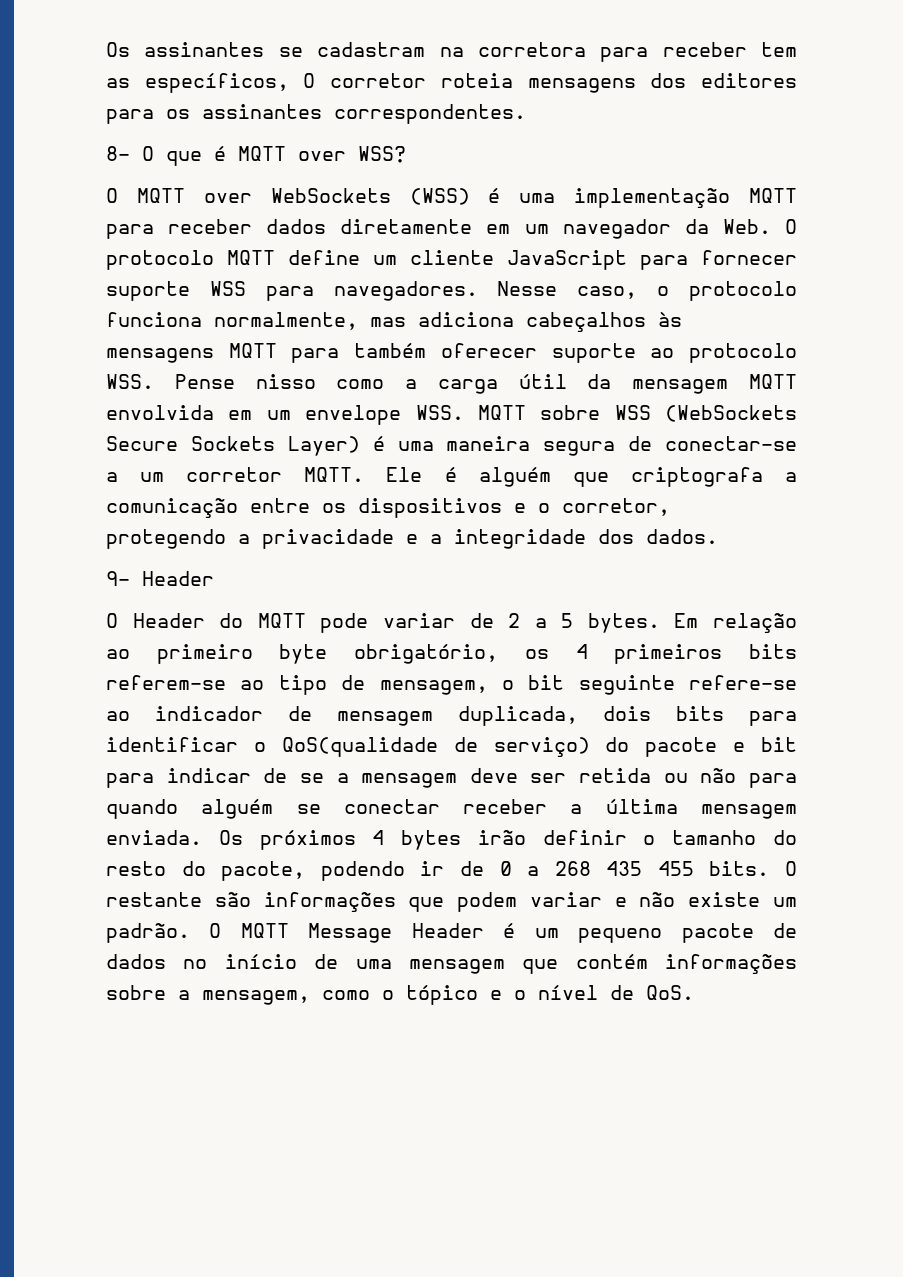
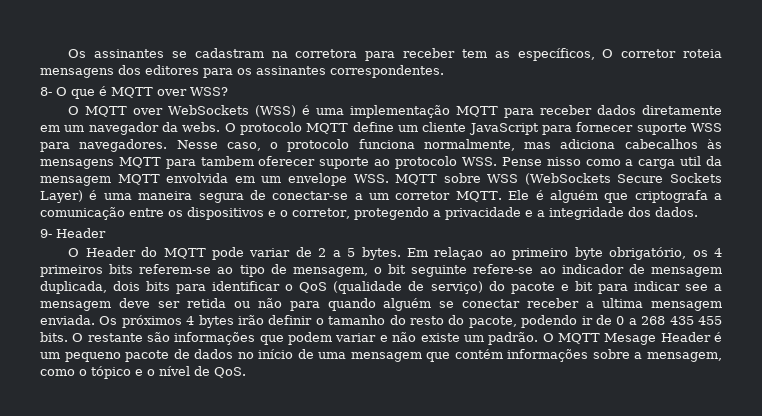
[722,219,771,234] Web. -> [182,122,221,132] webs.
[526,312,646,332] cabeçalhos -> [624,139,698,149] cabecalhos
[354,343,427,358] também -> [200,156,254,166] tambem
[518,374,567,389] útil -> [680,156,702,166] util
[713,613,797,633] relação -> [434,247,484,260] relaçao
[281,737,438,757] QoS(qualidade -> [299,281,403,294] QoS (qualidade
[263,768,324,783] de se -> [684,284,708,291] see
[605,799,678,814] última -> [602,298,644,308] ultima
[308,923,393,943] Message -> [604,333,657,345] Mesage

